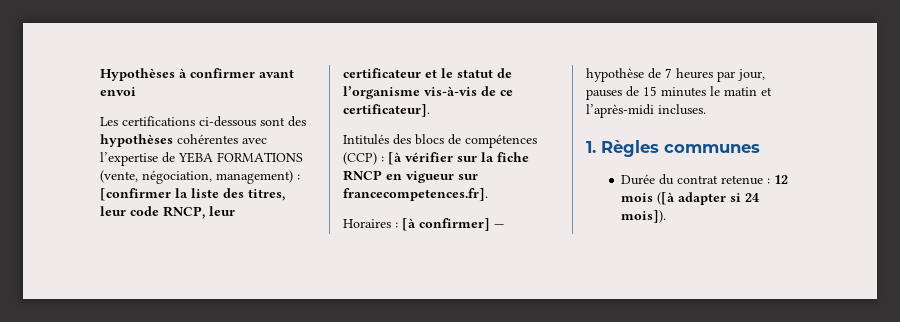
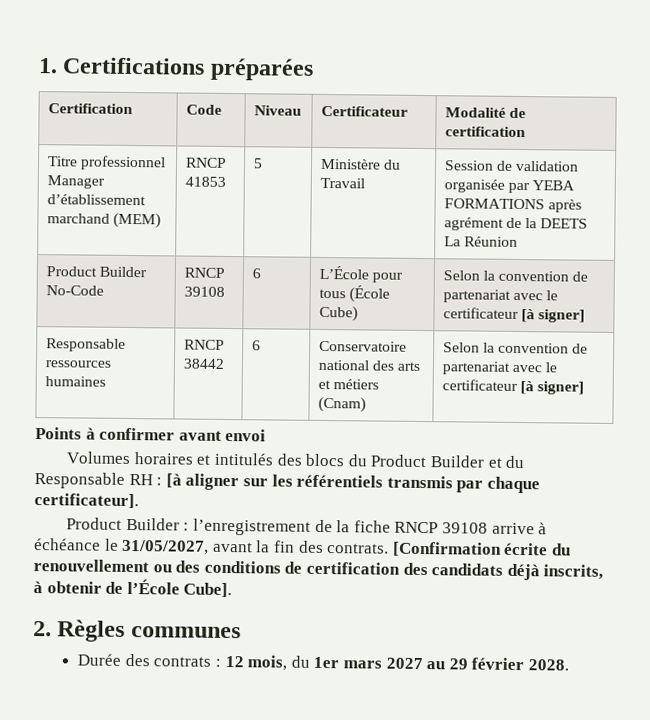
[100,68,294,81] [100,87,136,96] [100,116,306,127] [100,134,267,147] [100,152,303,166] [100,170,300,184] [100,188,285,201] [100,206,235,219] [343,68,512,78] [343,86,513,99] [343,104,430,117] [343,134,537,148] [343,152,529,165] [343,170,478,183] [343,188,488,201] [343,218,504,231] [586,68,765,82] [586,86,772,100] [586,104,706,118] [586,140,760,157] [621,174,789,185] [621,192,760,205] [621,210,667,223] Hypothèses à confirmer avant envoi // Les certifications ci-dessous sont des hypothèses cohérentes avec l’expertise de YEBA FORMATIONS (vente, négociation, management) : [confirmer la liste des titres, leur code RNCP, leur certificateur et le statut de l’organisme vis-à-vis de ce certificateur]. // Intitulés des blocs de compétences (CCP) : [à vérifier sur la fiche RNCP en vigueur sur francecompetences.fr]. // Horaires : [à confirmer] — hypothèse de 7 heures par jour, pauses de 15 minutes le matin et l’après-midi incluses. // 1. Règles communes // Durée du contrat retenue : 12 mois ([à adapter si 24 mois]). -> [38,57,314,81] [47,103,133,115] [185,104,222,115] [253,105,302,116] [320,105,408,117] [444,107,526,119] [444,126,526,138] [46,155,166,171] [46,175,105,189] [46,194,146,206] [46,212,161,229] [184,157,227,168] [184,176,226,187] [252,158,263,169] [319,158,401,170] [319,177,365,189] [443,160,580,172] [443,179,576,194] [443,198,582,213] [443,217,589,231] [443,236,518,247] [45,266,147,278] [45,285,104,296] [183,267,225,278] [183,286,225,297] [251,268,261,279] [318,265,403,283] [318,285,390,303] [318,305,358,322] [442,270,589,282] [442,289,559,303] [442,307,586,323] [45,338,126,352] [44,360,111,368] [44,376,106,387] [183,339,225,350] [182,358,225,369] [251,340,261,351] [318,340,407,352] [317,359,421,371] [317,379,379,390] [317,396,366,413] [442,342,589,354] [441,361,558,375] [441,379,585,395] [35,427,267,442] [66,451,526,469] [34,472,540,494] [34,493,139,509] [66,517,548,536] [34,538,571,557] [33,559,604,581] [33,578,233,598] [33,619,241,642] [77,653,569,671] 1. Certifications préparées // Certification | Code | Niveau | Certificateur | Modalité de certification // Titre professionnel Manager d’établissement marchand (MEM) | RNCP 41853 | 5 | Ministère du Travail | Session de validation organisée par YEBA FORMATIONS après agrément de la DEETS La Réunion // Product Builder No-Code | RNCP 39108 | 6 | L’École pour tous (École Cube) | Selon la convention de partenariat avec le certificateur [à signer] // Responsable ressources humaines | RNCP 38442 | 6 | Conservatoire national des arts et métiers (Cnam) | Selon la convention de partenariat avec le certificateur [à signer] // Points à confirmer avant envoi // Volumes horaires et intitulés des blocs du Product Builder et du Responsable RH : [à aligner sur les référentiels transmis par chaque certificateur]. // Product Builder : l’enregistrement de la fiche RNCP 39108 arrive à échéance le 31/05/2027, avant la fin des contrats. [Confirmation écrite du renouvellement ou des conditions de certification des candidats déjà inscrits, à obtenir de l’École Cube]. // 2. Règles communes // Durée des contrats : 12 mois, du 1er mars 2027 au 29 février 2028.

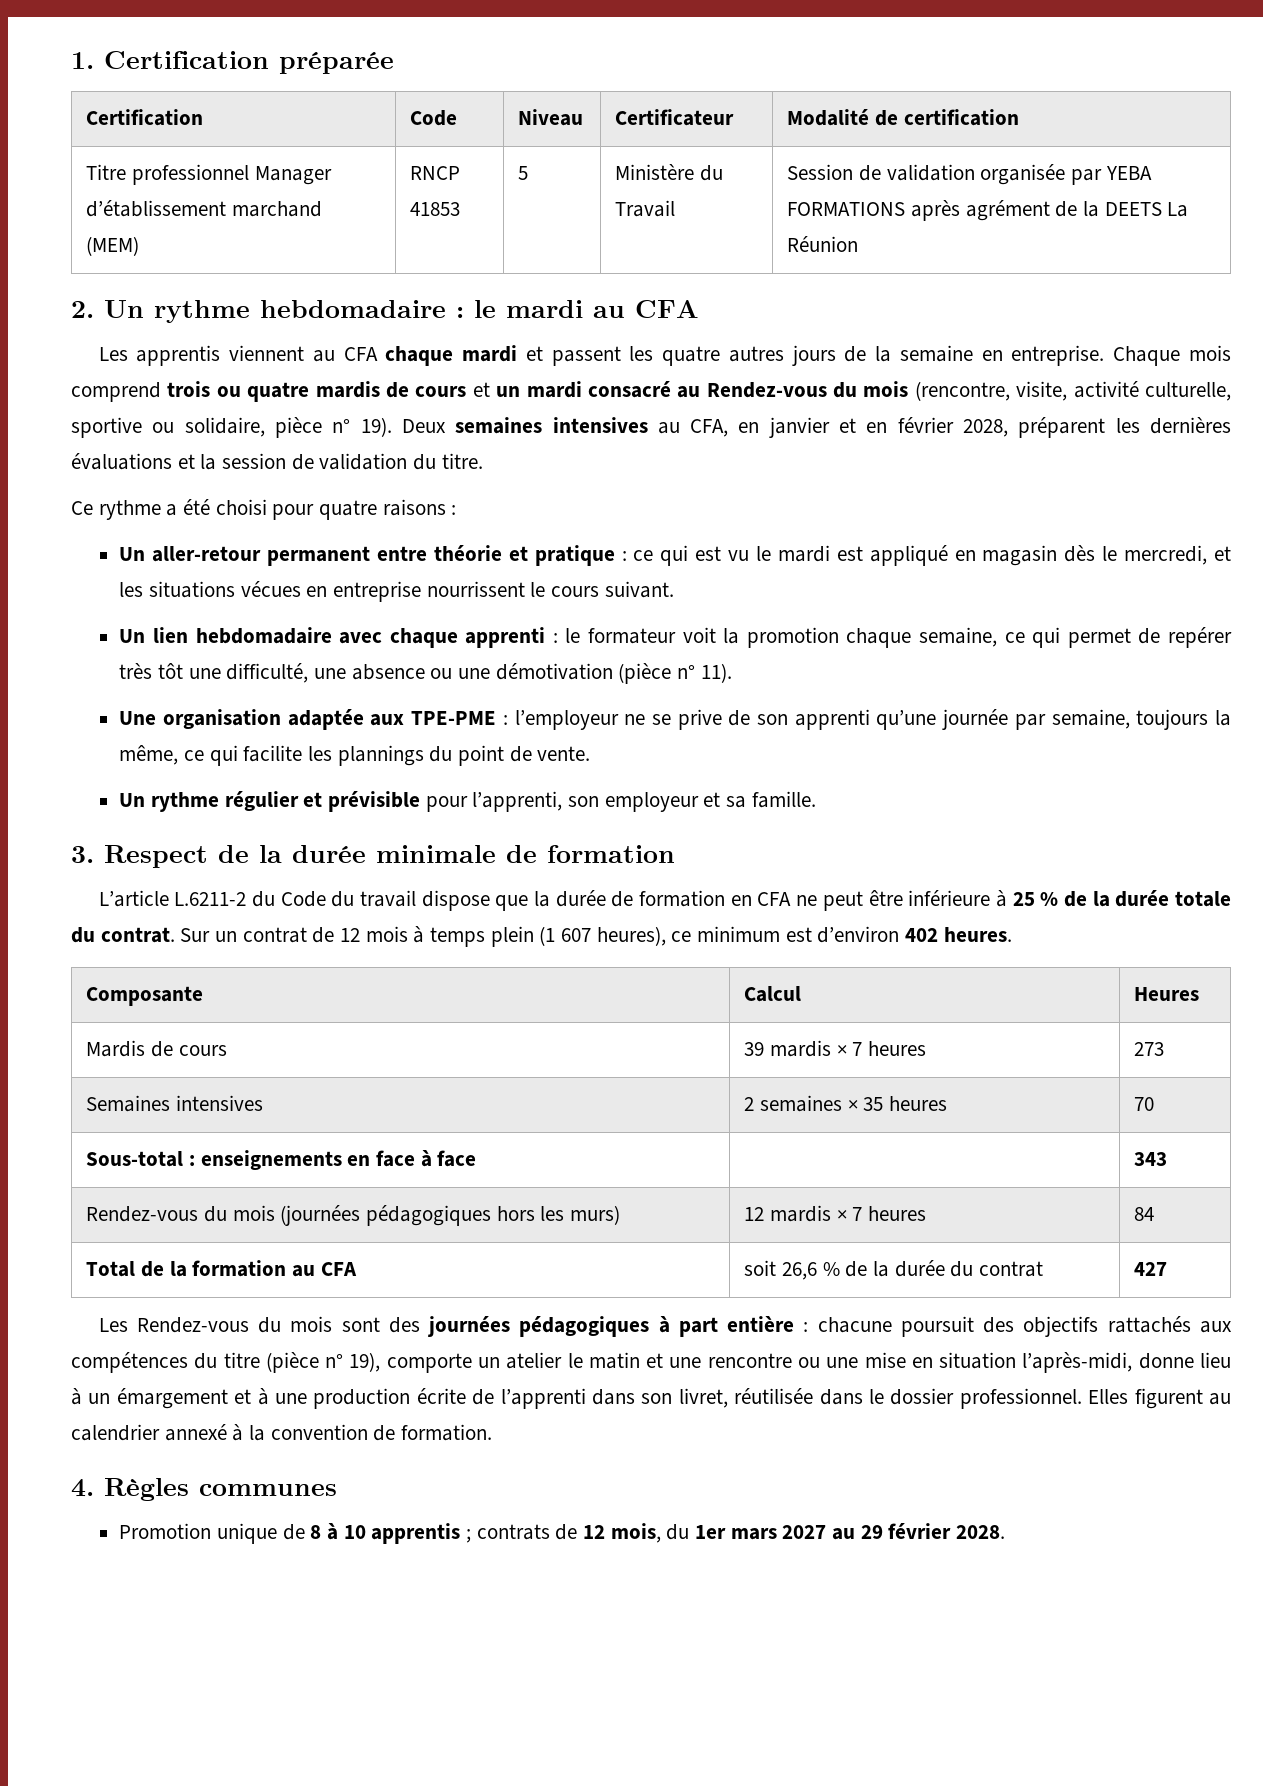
[62,57,314,81] Certifications préparées -> [104,51,394,74] Certification préparée
[45,266,147,278] [45,285,104,296] [183,267,225,278] [183,286,225,297] [251,268,261,279] [318,265,403,283] [318,285,390,303] [318,305,358,322] [442,270,589,282] [442,289,559,303] [442,307,586,323] [45,338,126,352] [44,360,111,368] [44,376,106,387] [183,339,225,350] [182,358,225,369] [251,340,261,351] [318,340,407,352] [317,359,421,371] [317,379,379,390] [317,396,366,413] [442,342,589,354] [441,361,558,375] [441,379,585,395] [35,427,267,442] [66,451,526,469] [34,472,540,494] [34,493,139,509] [66,517,548,536] [34,538,571,557] [33,559,604,581] [33,578,233,598] [33,619,241,642] [77,653,222,667] // Product Builder No-Code | RNCP 39108 | 6 | L’École pour tous (École Cube) | Selon la convention de partenariat avec le certificateur [à signer] // Responsable ressources humaines | RNCP 38442 | 6 | Conservatoire national des arts et métiers (Cnam) | Selon la convention de partenariat avec le certificateur [à signer] // Points à confirmer avant envoi // Volumes horaires et intitulés des blocs du Product Builder et du Responsable RH : [à aligner sur les référentiels transmis par chaque certificateur]. // Product Builder : l’enregistrement de la fiche RNCP 39108 arrive à échéance le 31/05/2027, avant la fin des contrats. [Confirmation écrite du renouvellement ou des conditions de certification des candidats déjà inscrits, à obtenir de l’École Cube]. // 2. Règles communes // Durée des contrats : -> [71,300,699,323] [98,345,1232,366] [71,381,1232,402] [71,417,1231,438] [71,453,483,470] [71,499,457,520] [119,545,1232,566] [119,581,674,602] [119,627,1232,648] [119,663,732,684] [119,709,1231,730] [119,745,591,766] [119,791,816,812] [71,845,675,868] [98,890,1231,911] [71,926,1012,947] [86,986,204,1006] [744,986,802,1002] [1134,987,1200,1001] [86,1040,227,1057] [744,1040,927,1057] [1134,1042,1165,1056] [86,1095,264,1112] [744,1095,948,1112] [1134,1097,1155,1111] [86,1150,477,1170] [1134,1152,1168,1166] [86,1205,621,1226] [744,1205,927,1222] [1134,1207,1155,1221] [86,1260,357,1277] [744,1260,1044,1280] [1134,1262,1168,1276] [98,1316,1233,1337] [71,1352,1232,1373] [71,1388,1231,1409] [71,1424,493,1441] [71,1478,337,1501] [119,1523,578,1544] // 2. Un rythme hebdomadaire : le mardi au CFA // Les apprentis viennent au CFA chaque mardi et passent les quatre autres jours de la semaine en entreprise. Chaque mois comprend trois ou quatre mardis de cours et un mardi consacré au Rendez-vous du mois (rencontre, visite, activité culturelle, sportive ou solidaire, pièce n° 19). Deux semaines intensives au CFA, en janvier et en février 2028, préparent les dernières évaluations et la session de validation du titre. // Ce rythme a été choisi pour quatre raisons : // Un aller-retour permanent entre théorie et pratique : ce qui est vu le mardi est appliqué en magasin dès le mercredi, et les situations vécues en entreprise nourrissent le cours suivant. // Un lien hebdomadaire avec chaque apprenti : le formateur voit la promotion chaque semaine, ce qui permet de repérer très tôt une difficulté, une absence ou une démotivation (pièce n° 11). // Une organisation adaptée aux TPE-PME : l’employeur ne se prive de son apprenti qu’une journée par semaine, toujours la même, ce qui facilite les plannings du point de vente. // Un rythme régulier et prévisible pour l’apprenti, son employeur et sa famille. // 3. Respect de la durée minimale de formation // L’article L.6211-2 du Code du travail dispose que la durée de formation en CFA ne peut être inférieure à 25 % de la durée totale du contrat. Sur un contrat de 12 mois à temps plein (1 607 heures), ce minimum est d’environ 402 heures. // Composante | Calcul | Heures // Mardis de cours | 39 mardis × 7 heures | 273 // Semaines intensives | 2 semaines × 35 heures | 70 // Sous-total : enseignements en face à face | | 343 // Rendez-vous du mois (journées pédagogiques hors les murs) | 12 mardis × 7 heures | 84 // Total de la formation au CFA | soit 26,6 % de la durée du contrat | 427 // Les Rendez-vous du mois sont des journées pédagogiques à part entière : chacune poursuit des objectifs rattachés aux compétences du titre (pièce n° 19), comporte un atelier le matin et une rencontre ou une mise en situation l’après-midi, donne lieu à un émargement et à une production écrite de l’apprenti dans son livret, réutilisée dans le dossier professionnel. Elles figurent au calendrier annexé à la convention de formation. // 4. Règles communes // Promotion unique de 8 à 10 apprentis ; contrats de

